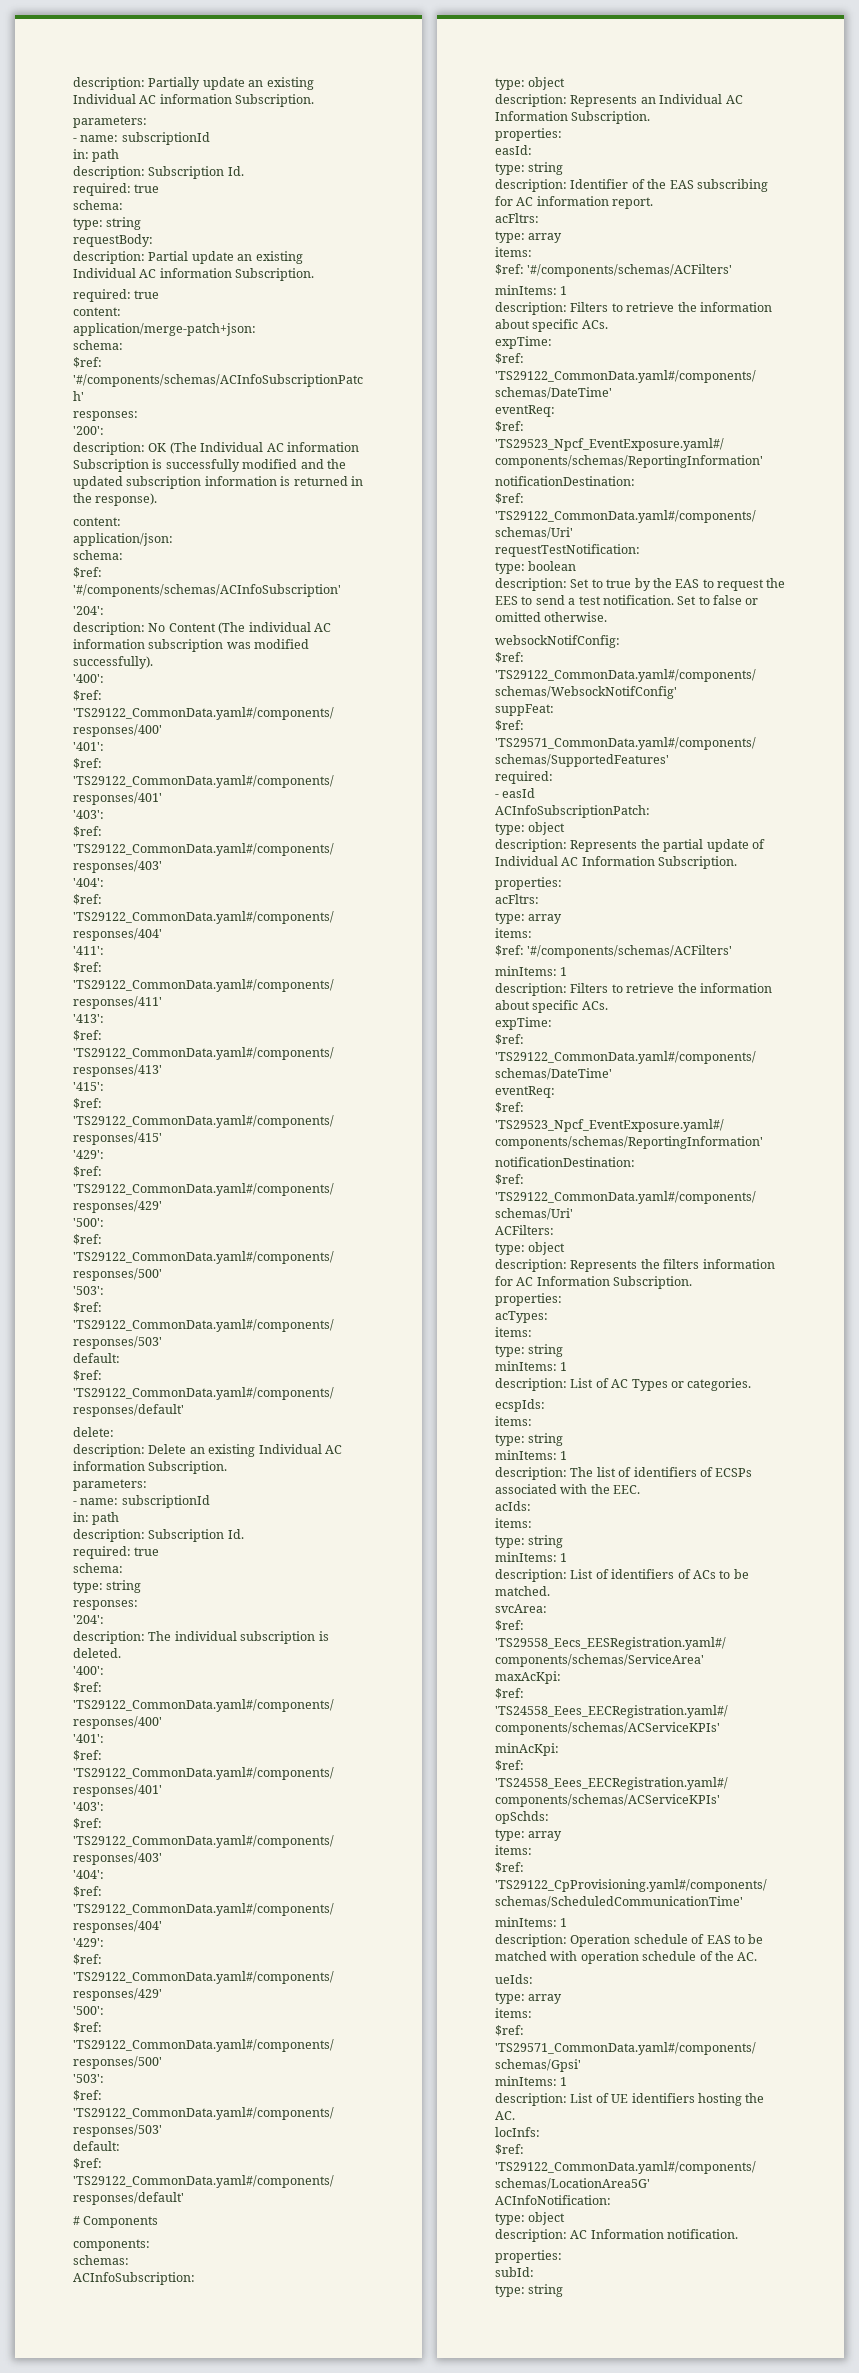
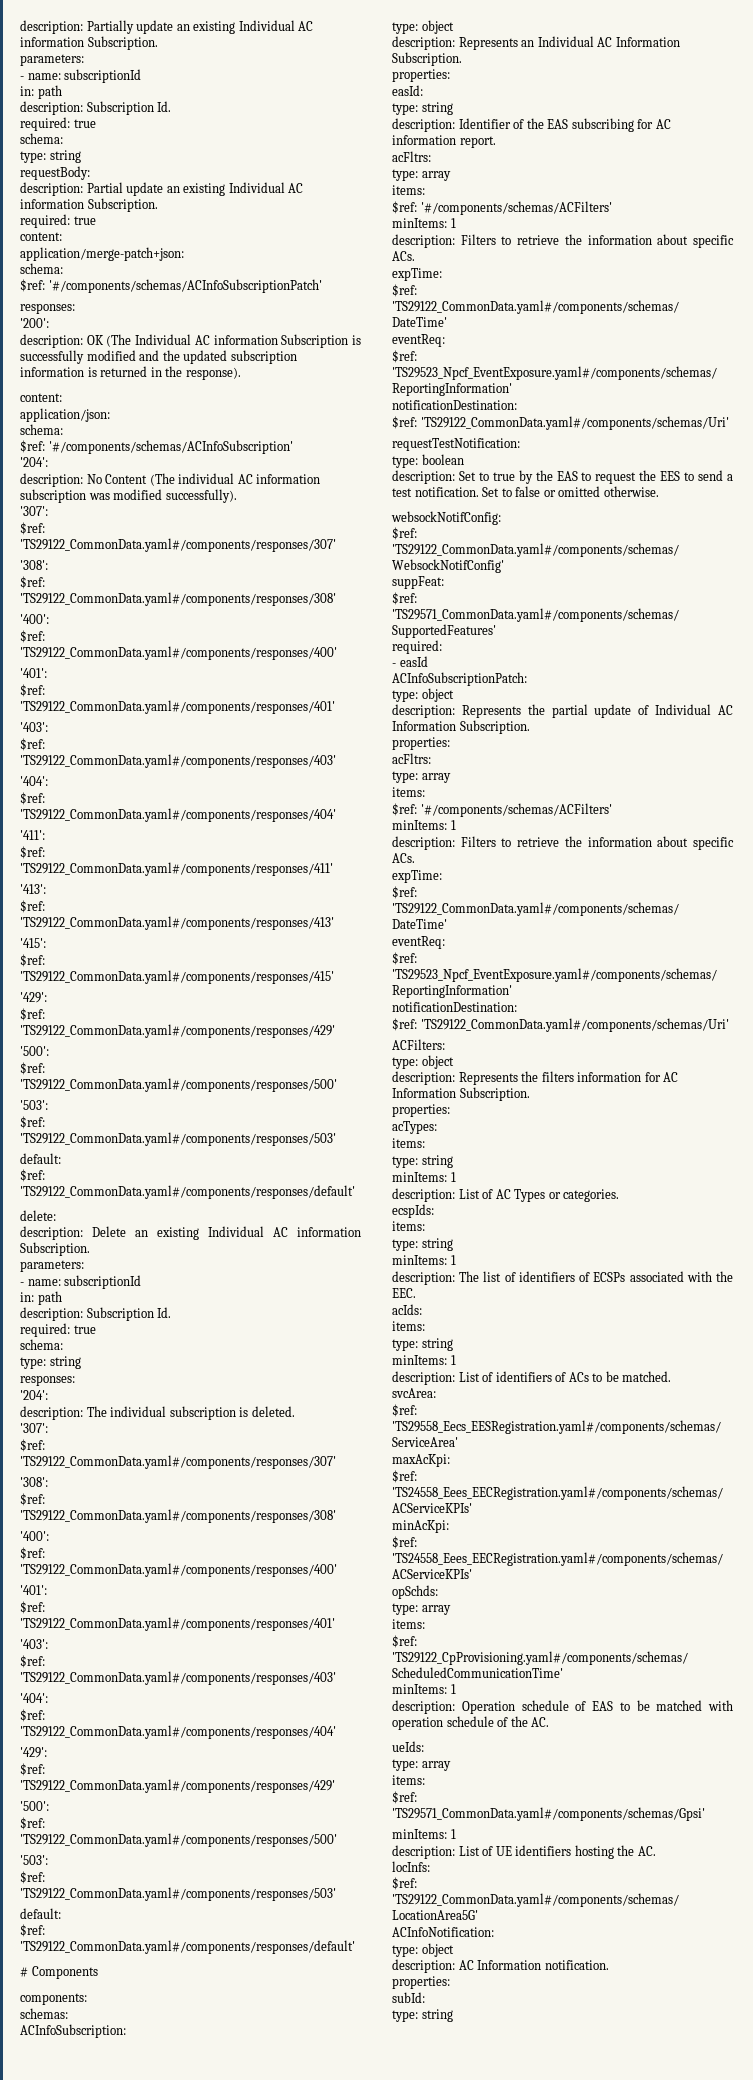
(153, 662) none -> [20,506,48,516] [20,522,45,535] [20,538,336,552] [20,560,48,570] [20,576,45,589] [20,592,336,606] // '307': // $ref: 'TS29122_CommonData.yaml#/components/responses/307' // '308': // $ref: 'TS29122_CommonData.yaml#/components/responses/308'
(121, 1653) none -> [20,1423,48,1433] [20,1439,45,1452] [20,1455,336,1469] [20,1477,48,1487] [20,1493,45,1506] [20,1509,336,1523] // '307': // $ref: 'TS29122_CommonData.yaml#/components/responses/307' // '308': // $ref: 'TS29122_CommonData.yaml#/components/responses/308'

